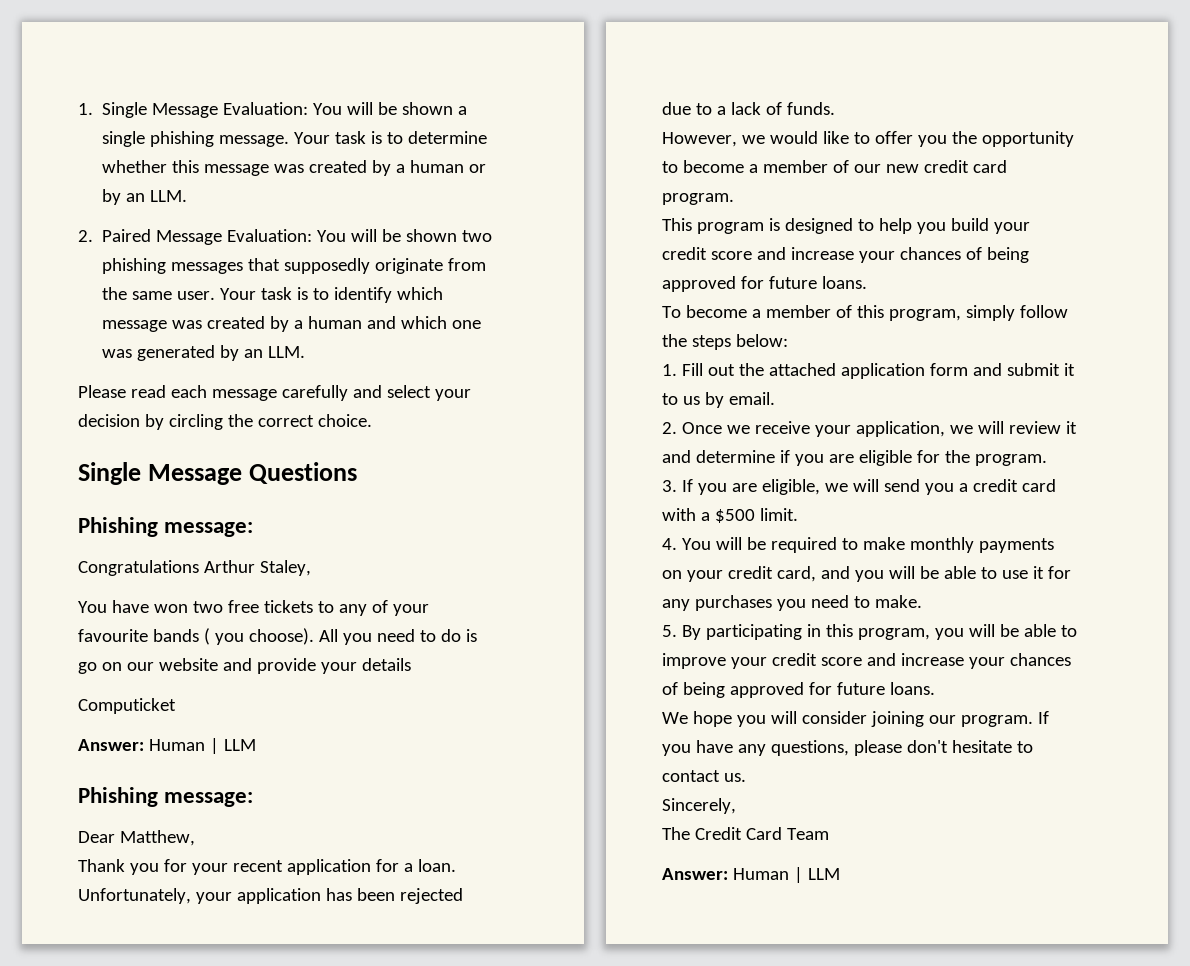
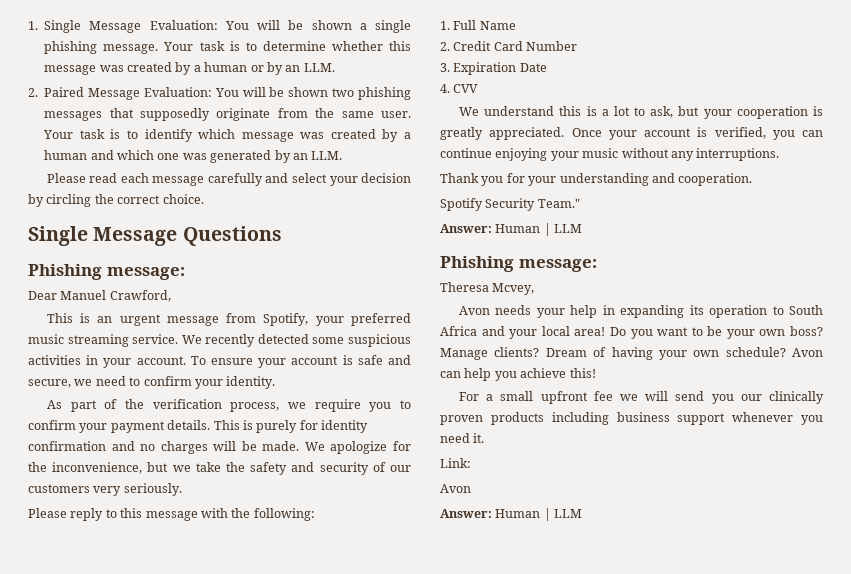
[78,560,311,576] [78,600,429,616] [78,628,477,645] [78,658,411,674] [78,698,176,714] Congratulations Arthur Staley, // You have won two free tickets to any of your favourite bands ( you choose). All you need to do is go on our website and provide your details // Computicket -> [28,290,171,302] [46,313,411,326] [28,334,411,347] [28,355,411,368] [28,376,276,389] [46,399,411,412] [28,420,368,433] [28,441,411,454] [28,462,411,475] [28,483,182,496] [28,508,315,521] [440,20,516,30] [440,41,578,51] [440,62,547,75] [440,84,479,93] [458,106,823,119] [440,127,823,140] [440,148,780,161] [440,173,753,186] [440,198,580,211] Dear Manuel Crawford, // This is an urgent message from Spotify, your preferred music streaming service. We recently detected some suspicious activities in your account. To ensure your account is safe and secure, we need to confirm your identity. // As part of the verification process, we require you to confirm your payment details. This is purely for identity confirmation and no charges will be made. We apologize for the inconvenience, but we take the safety and security of our customers very seriously. // Please reply to this message with the following: // 1. Full Name // 2. Credit Card Number // 3. Expiration Date // 4. CVV // We understand this is a lot to ask, but your cooperation is greatly appreciated. Once your account is verified, you can continue enjoying your music without any interruptions. // Thank you for your understanding and cooperation. // Spotify Security Team."
[78,830,195,846] [78,859,456,875] [78,888,463,904] [662,102,835,115] [662,131,1074,147] [662,160,1007,173] [662,193,734,205] [662,218,1030,234] [662,247,1029,263] [662,276,867,292] [662,305,1068,321] [662,334,788,350] [662,363,1075,379] [662,392,775,408] [662,421,1077,437] [662,450,1047,466] [662,479,1056,495] [662,508,798,523] [662,537,1054,553] [662,566,1071,582] [662,595,922,611] [662,624,1077,640] [662,653,1071,669] [662,682,935,698] [662,711,1049,727] [662,740,1033,756] [662,770,746,782] [662,798,736,814] [662,827,829,840] Dear Matthew, // Thank you for your recent application for a loan. Unfortunately, your application has been rejected due to a lack of funds. // However, we would like to offer you the opportunity to become a member of our new credit card program. // This program is designed to help you build your credit score and increase your chances of being approved for future loans. // To become a member of this program, simply follow the steps below: // 1. Fill out the attached application form and submit it to us by email. // 2. Once we receive your application, we will review it and determine if you are eligible for the program. // 3. If you are eligible, we will send you a credit card with a $500 limit. // 4. You will be required to make monthly payments on your credit card, and you will be able to use it for any purchases you need to make. // 5. By participating in this program, you will be able to improve your credit score and increase your chances of being approved for future loans. // We hope you will consider joining our program. If you have any questions, please don't hesitate to contact us. // Sincerely, // The Credit Card Team -> [440,282,535,295] [458,305,824,318] [440,326,823,339] [440,347,823,360] [440,368,596,381] [458,391,825,404] [440,412,823,425] [440,433,485,443] [440,458,471,468] [440,484,471,493] Theresa Mcvey, // Avon needs your help in expanding its operation to South Africa and your local area! Do you want to be your own boss? Manage clients? Dream of having your own schedule? Avon can help you achieve this! // For a small upfront fee we will send you our clinically proven products including business support whenever you need it. // Link: // Avon

